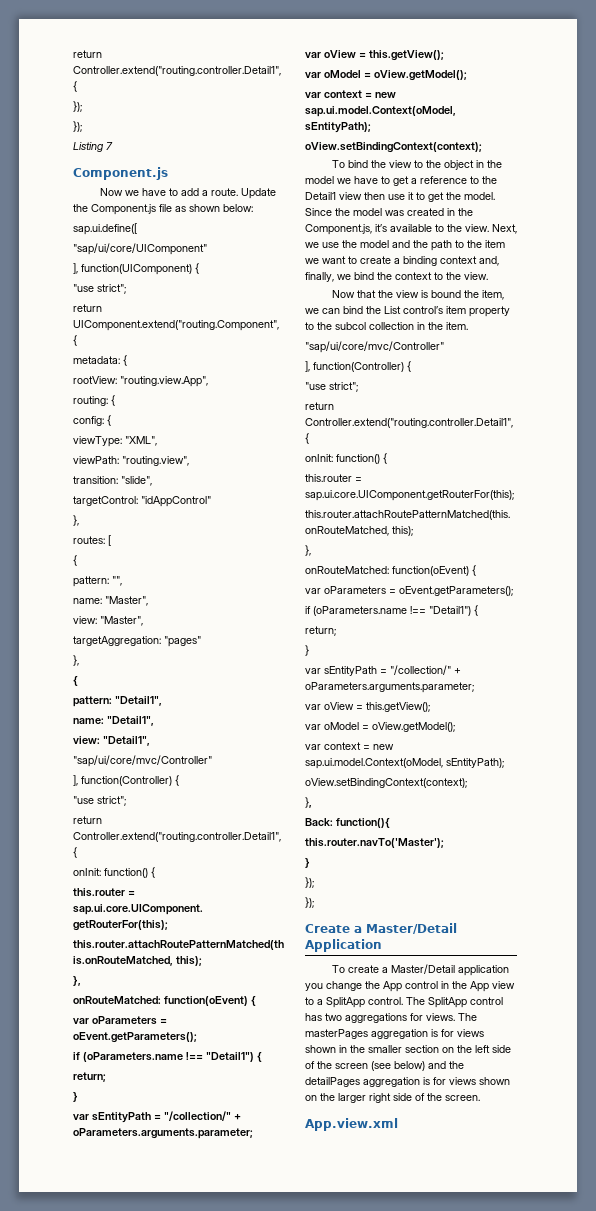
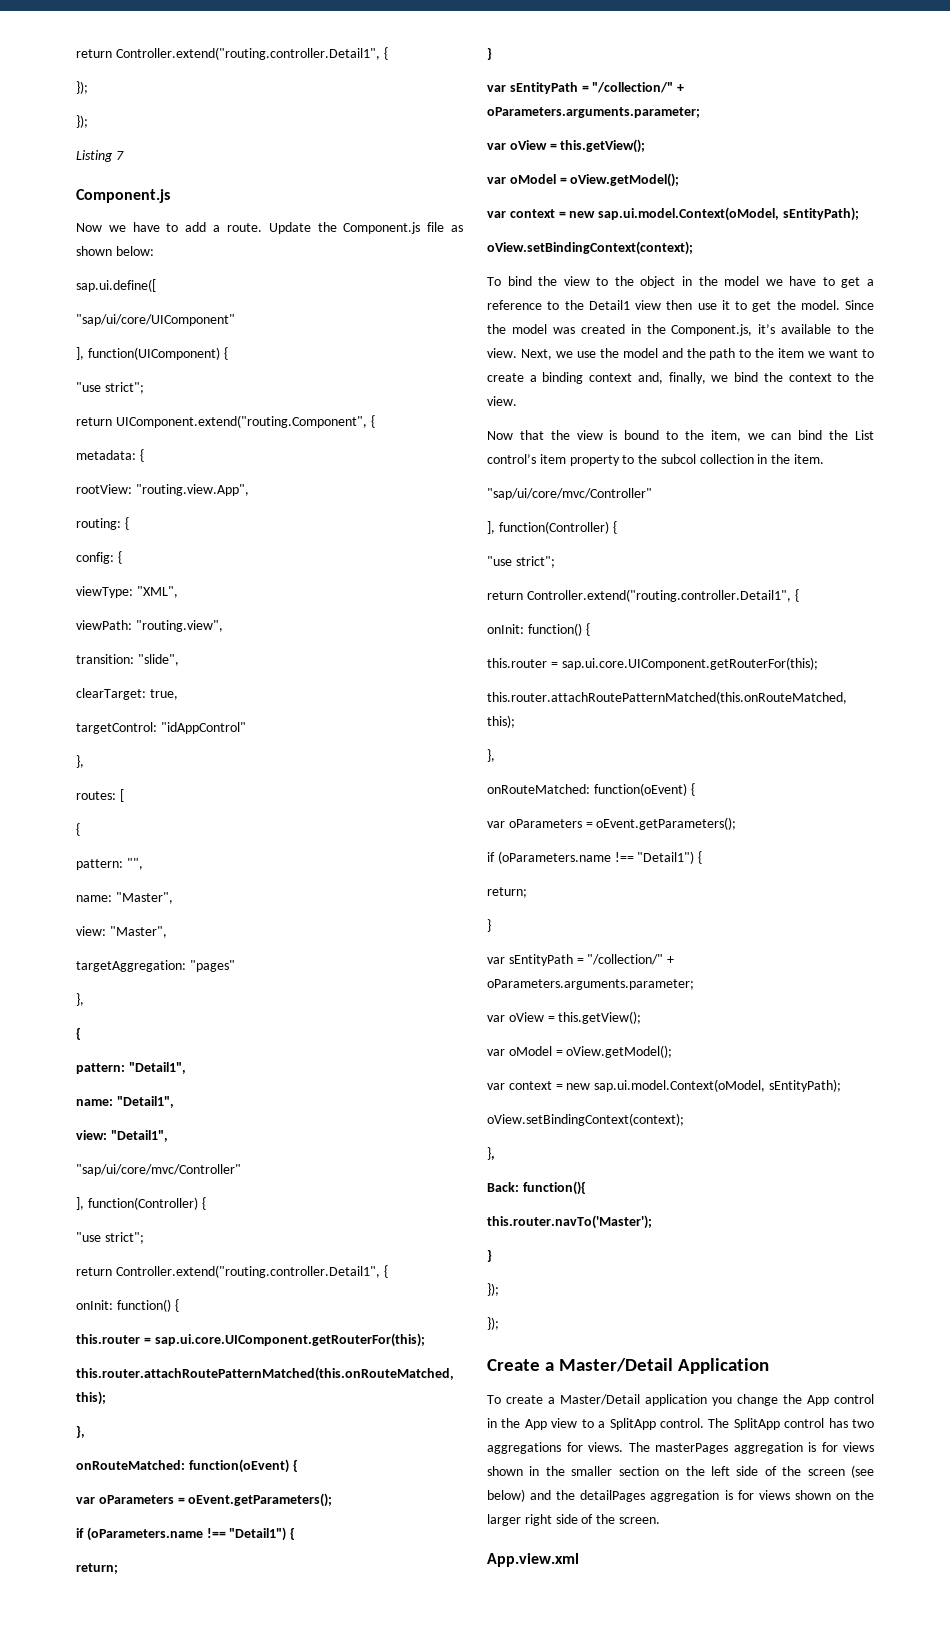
(152, 481) none -> [76,688,178,700] // clearTarget: true,
(461, 294) none -> [666,431,679,440] to

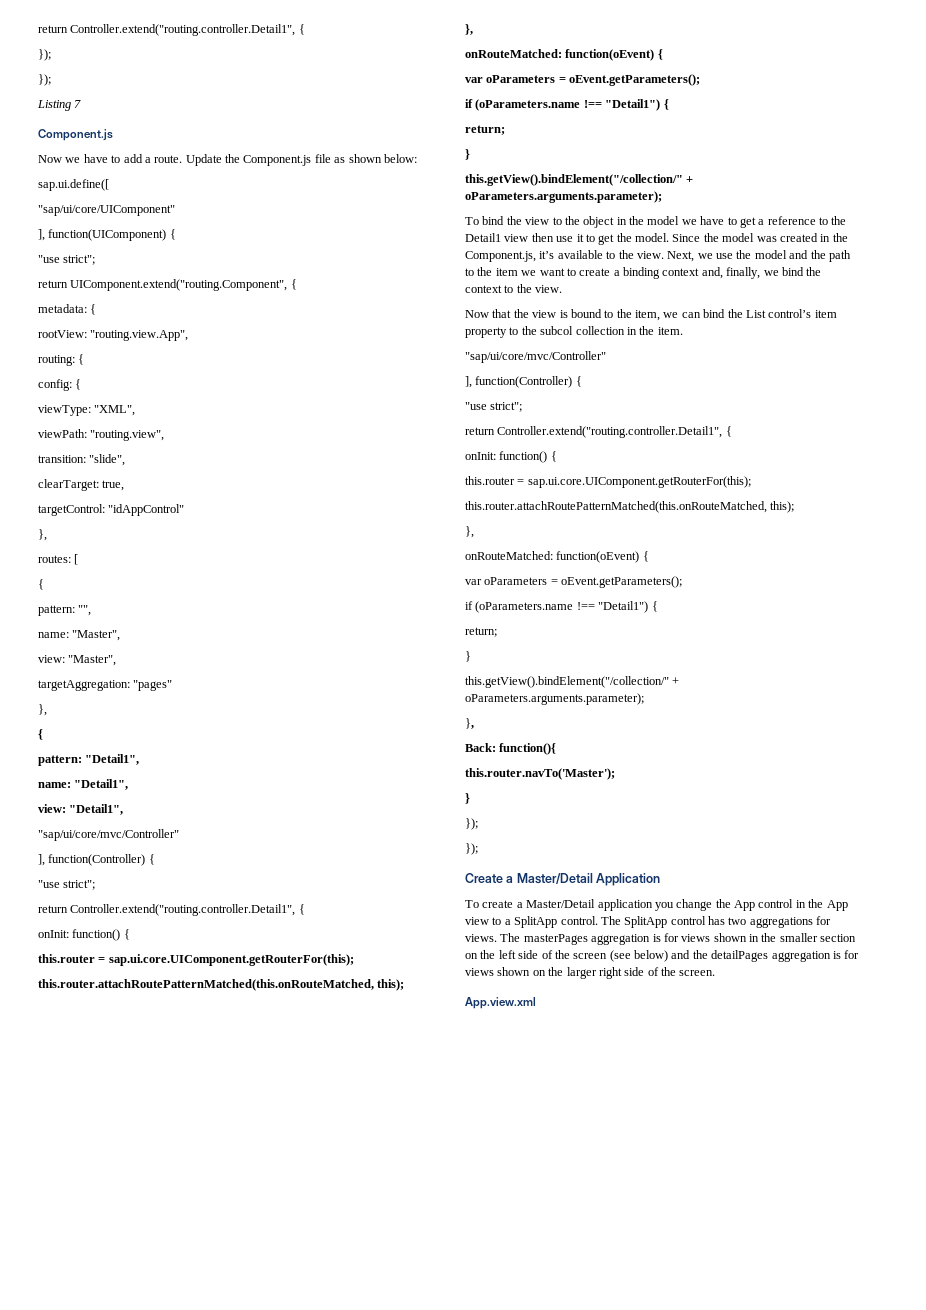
[487,82,685,94] [487,107,700,118] [487,139,646,153] [487,173,680,187] [487,207,859,221] [487,241,693,255] var sEntityPath = "/collection/" + oParameters.arguments.parameter; // var oView = this.getView(); // var oModel = oView.getModel(); // var context = new sap.ui.model.Context(oModel, sEntityPath); // oView.setBindingContext(context); -> [465,174,694,186] [465,191,662,203] this.getView().bindElement("/collection/" + oParameters.arguments.parameter);
[487,954,675,966] [487,979,694,990] [487,1011,642,1024] [487,1045,673,1058] [487,1079,841,1092] [487,1113,684,1126] var sEntityPath = "/collection/" + oParameters.arguments.parameter; // var oView = this.getView(); // var oModel = oView.getModel(); // var context = new sap.ui.model.Context(oModel, sEntityPath); // oView.setBindingContext(context); -> [465,676,680,688] [465,693,644,705] this.getView().bindElement("/collection/" + oParameters.arguments.parameter);

